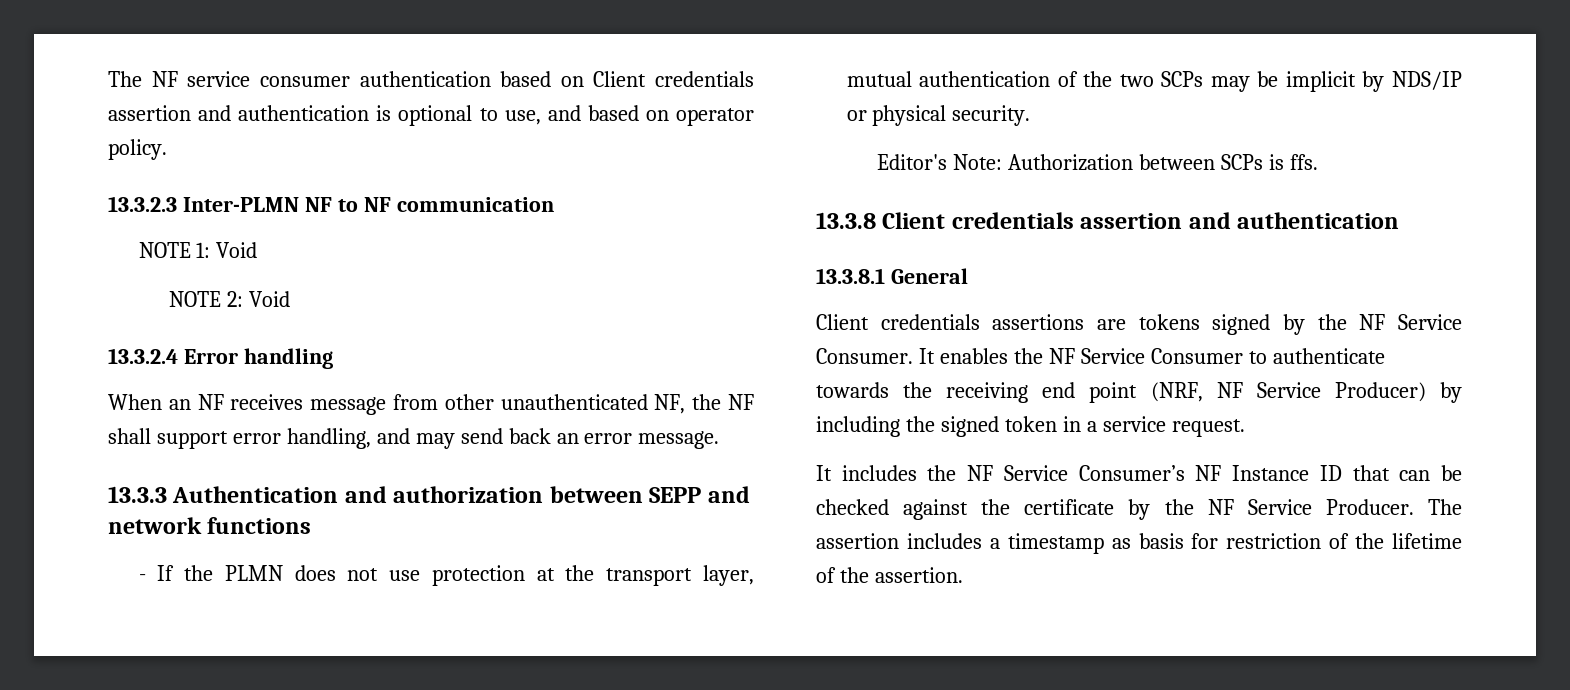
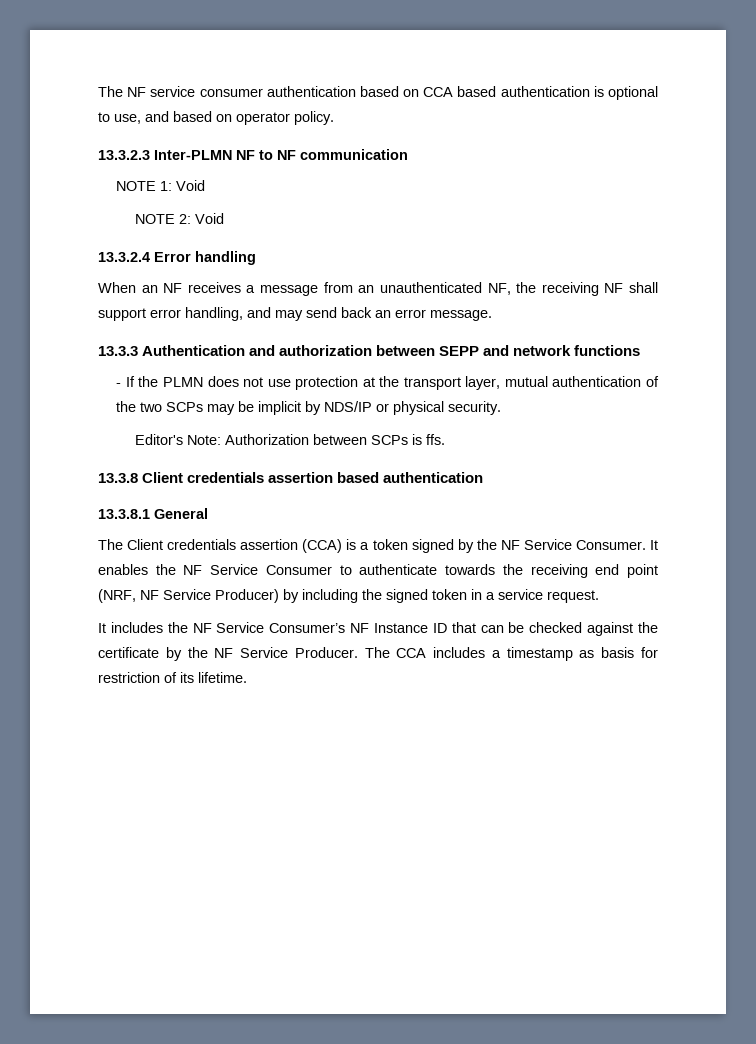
[593,71,754,87] [108,105,232,121] Client credentials assertion and -> [423,86,497,97] CCA based
(304, 402) none -> [246,285,256,293] a
[444,394,494,410] other -> [358,285,375,293] an
(722, 402) none -> [541,282,599,296] receiving
[1188,212,1231,229] and -> [337,472,380,483] based
[816,314,1200,330] Client credentials assertions are tokens -> [98,539,408,553] The Client credentials assertion (CCA) is a token
[816,533,899,549] assertion -> [396,648,427,658] CCA
[1355,533,1462,549] [816,567,963,583] the lifetime of the assertion. -> [180,672,247,683] its lifetime.

